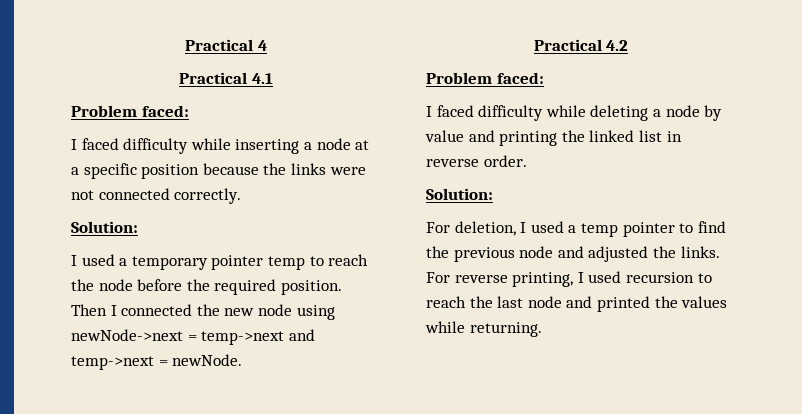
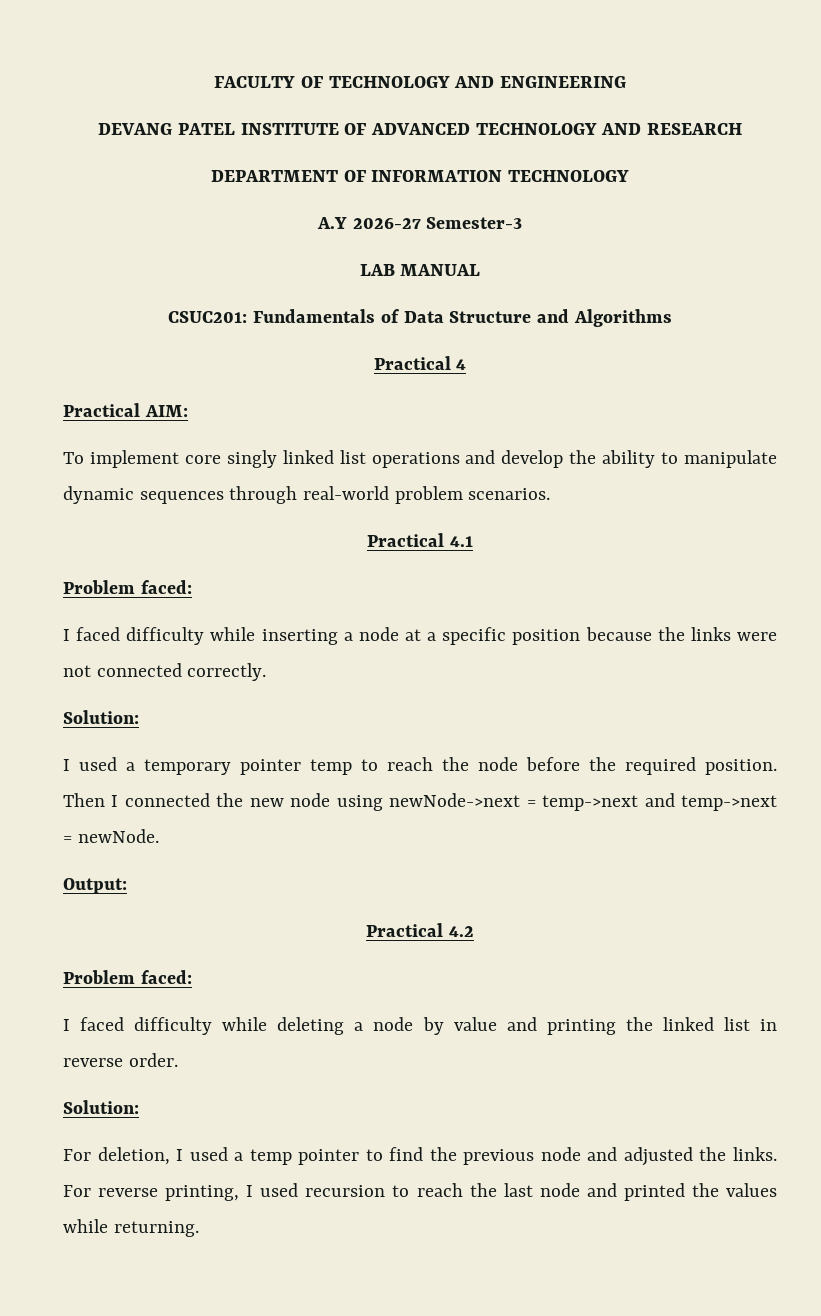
[185,39,267,51] Practical 4 -> [214,76,626,88] [98,123,742,135] [210,170,630,182] [316,217,523,229] [359,264,481,276] [168,309,672,327] [373,356,467,370] [63,403,188,417] [63,450,777,468] [63,486,551,504] FACULTY OF TECHNOLOGY AND ENGINEERING // DEVANG PATEL INSTITUTE OF ADVANCED TECHNOLOGY AND RESEARCH // DEPARTMENT OF INFORMATION TECHNOLOGY // A.Y 2026-27 Semester-3 // LAB MANUAL // CSUC201: Fundamentals of Data Structure and Algorithms // Practical 4 // Practical AIM: // To implement core singly linked list operations and develop the ability to manipulate dynamic sequences through real-world problem scenarios.
(243, 360) none -> [63,878,127,894] // Output:

